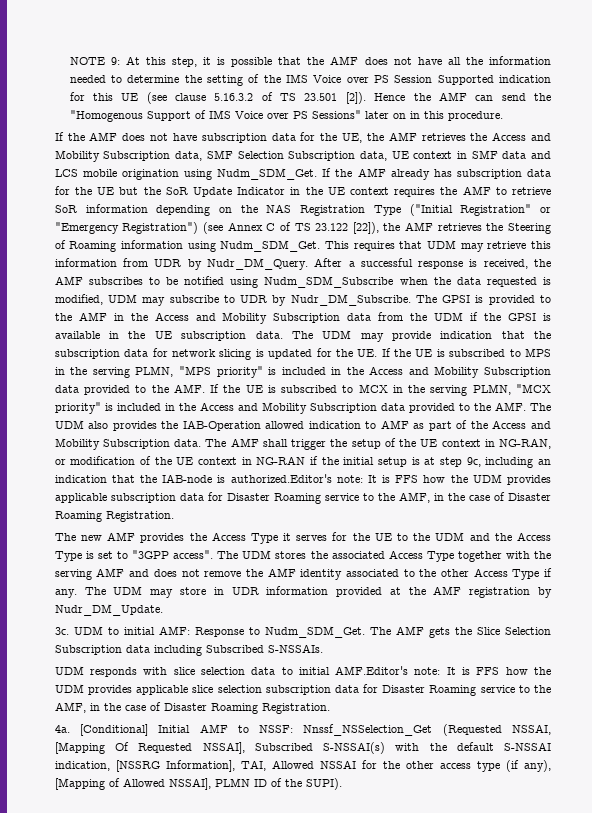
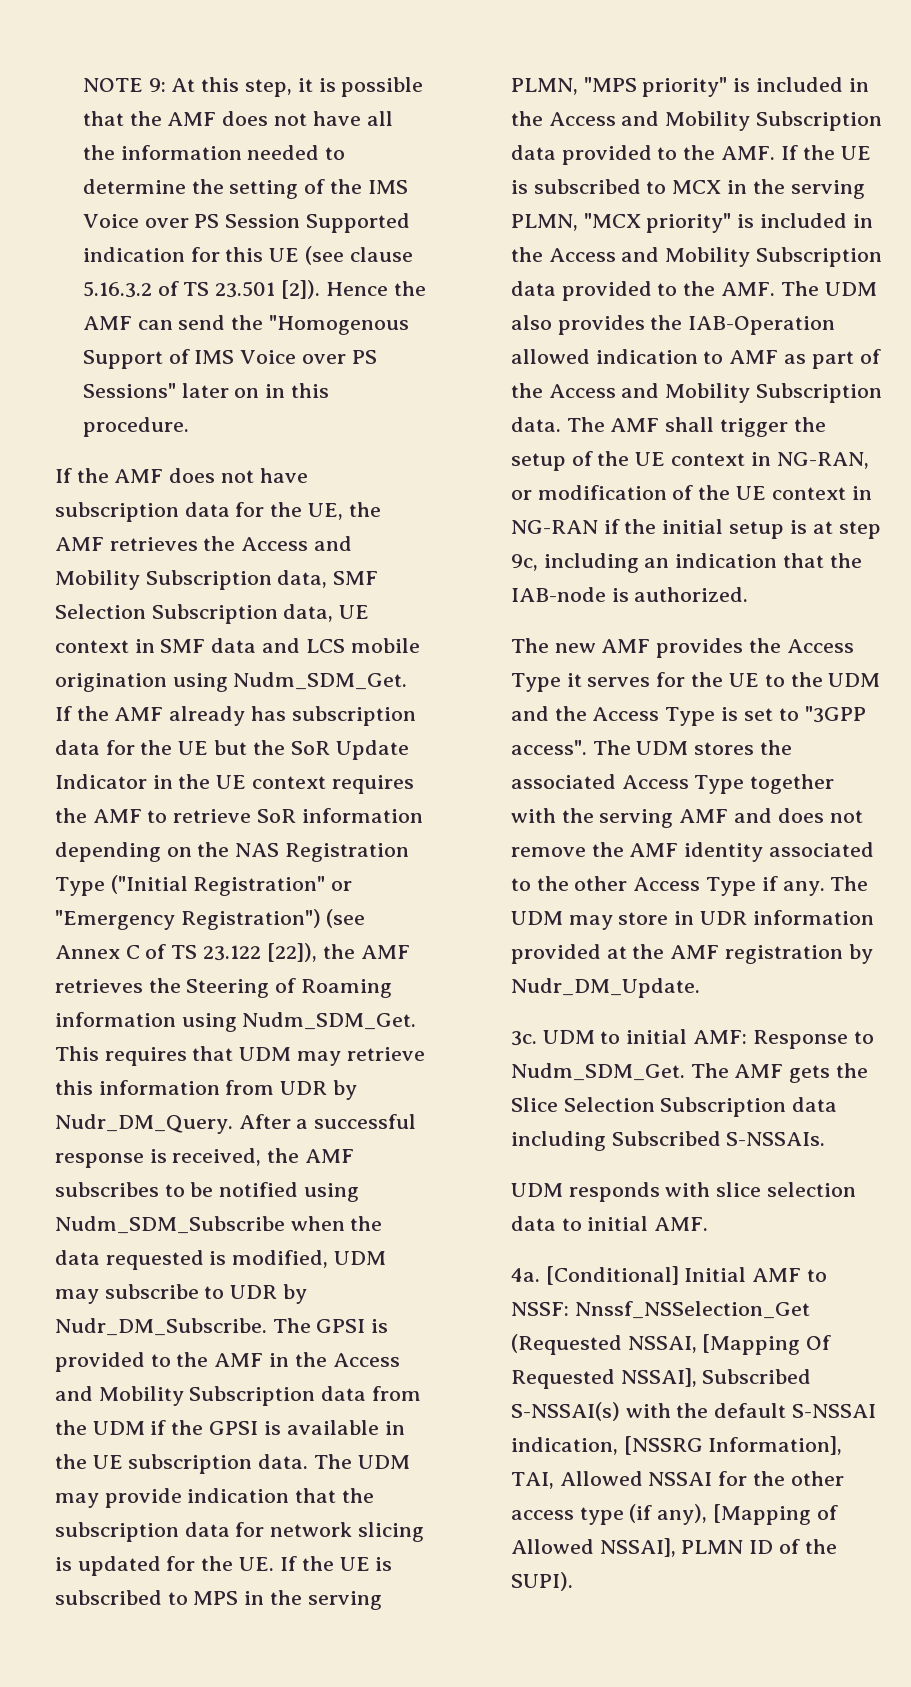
[230,474,552,485] [54,492,551,504] [54,511,174,522] authorized.Editor's note: It is FFS how the UDM provides applicable subscription data for Disaster Roaming service to the AMF, in the case of Disaster Roaming Registration. -> [634,587,749,602] authorized.
[335,666,552,675] [54,684,551,696] [54,702,330,714] AMF.Editor's note: It is FFS how the UDM provides applicable slice selection subscription data for Disaster Roaming service to the AMF, in the case of Disaster Roaming Registration. -> [654,1217,709,1231] AMF.

